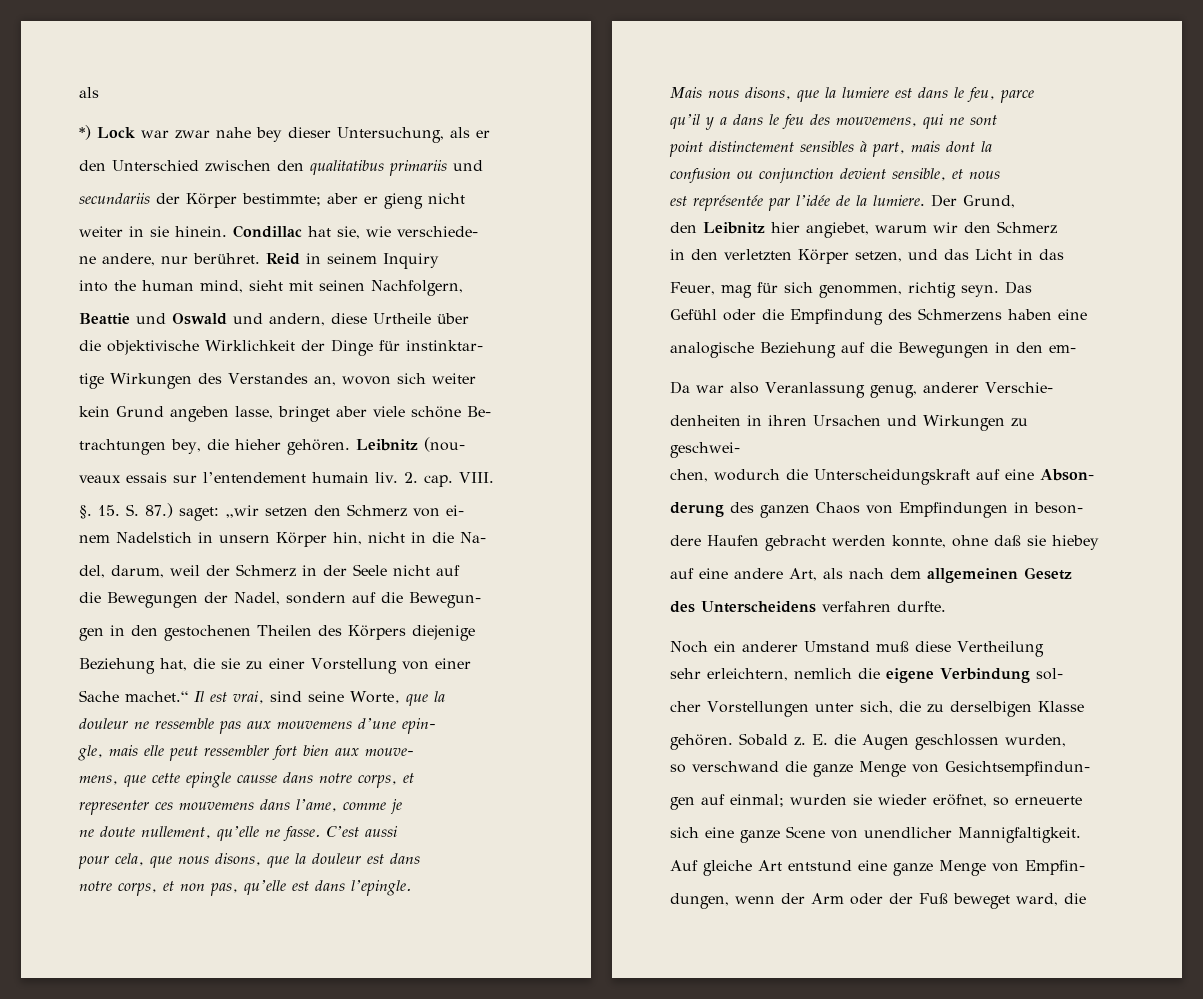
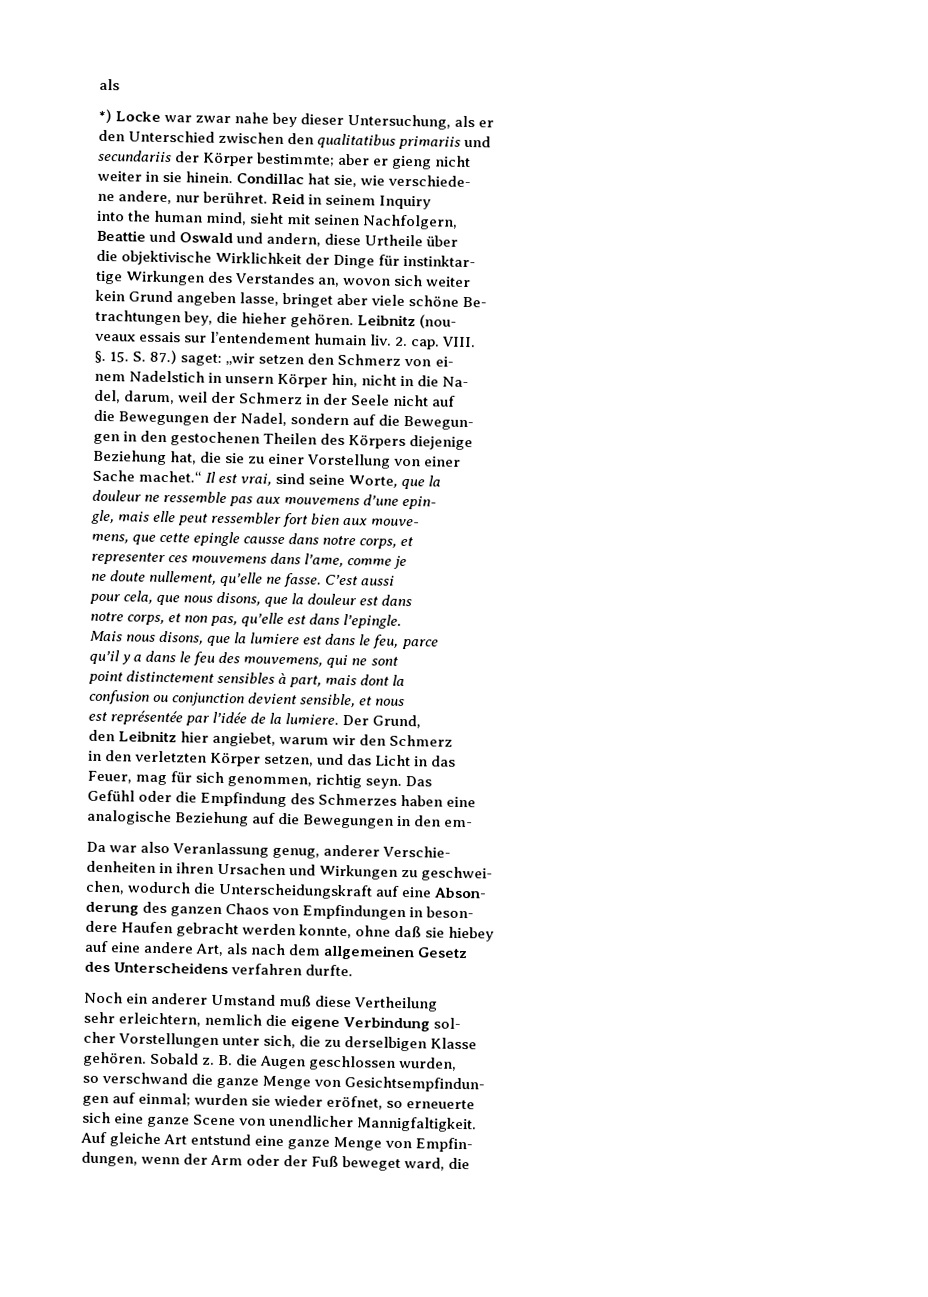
[97,127,135,138] Lock -> [115,111,162,122] Locke
[918,308,1002,321] Schmerzens -> [318,793,398,806] Schmerzes
[812,734,828,745] E. -> [218,1054,234,1066] B.

